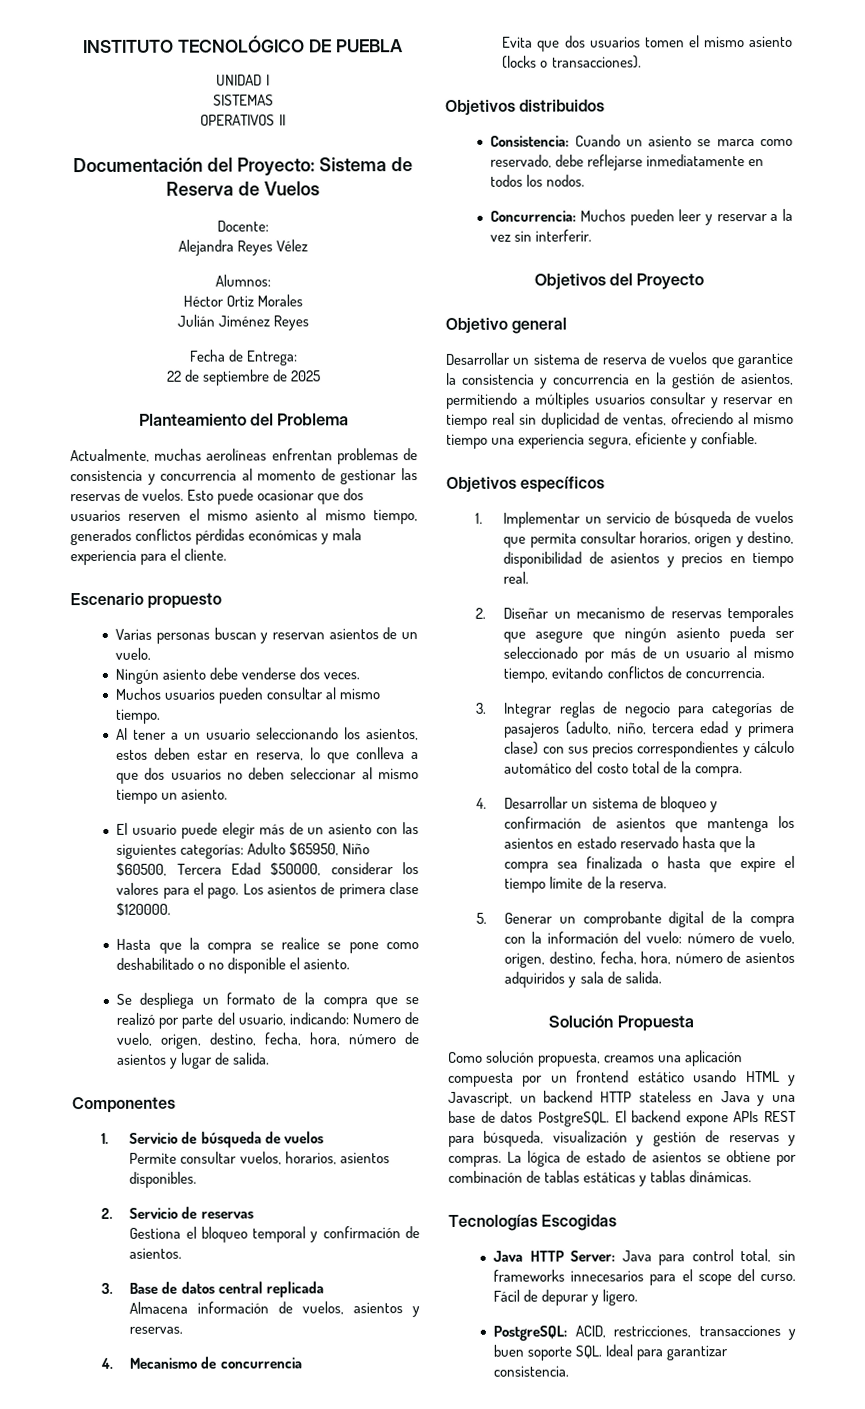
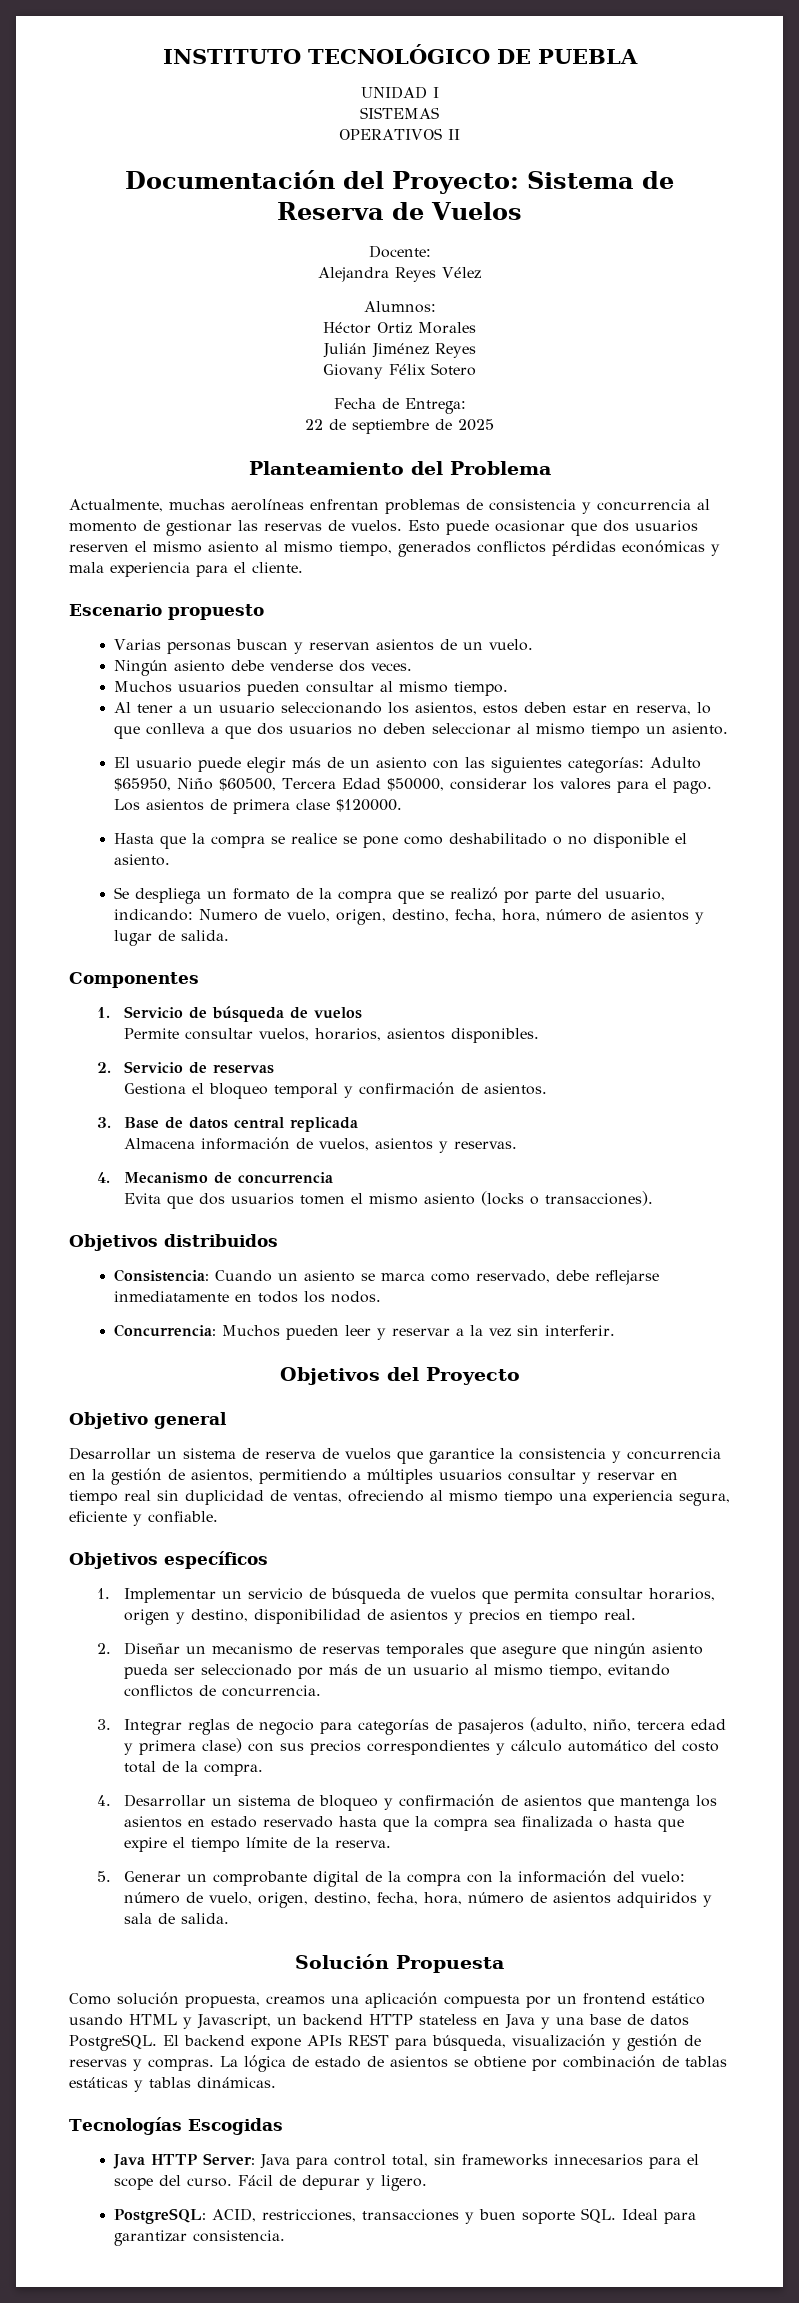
(310, 323) none -> [323,363,476,379] // Giovany Félix Sotero

